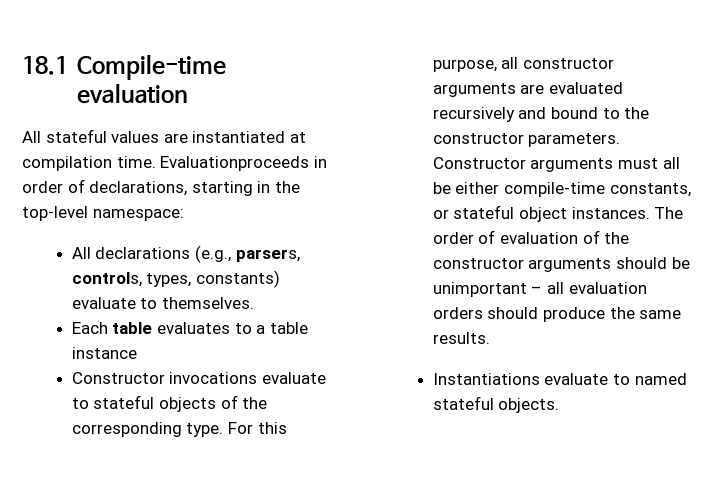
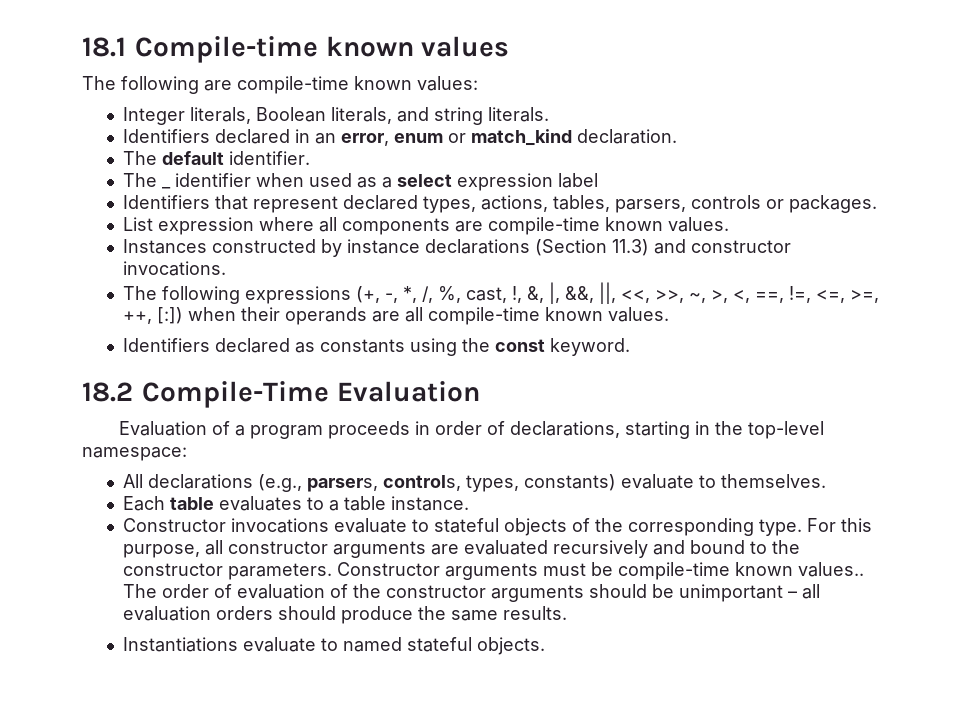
[76,83,189,104] [22,129,306,143] [22,156,310,171] evaluation // All stateful values are instantiated at compilation time. Evaluationproceeds -> [325,36,510,57] [82,76,478,94] [123,107,550,125] [123,129,678,146] [123,151,311,165] [123,173,158,187] [162,187,172,189] [175,173,599,191] [123,195,878,213] [123,217,730,235] [123,239,792,257] [123,261,227,276] [123,282,880,304] [123,307,670,325] [123,338,631,356] [82,381,480,408] [118,421,410,439] known values // The following are compile-time known values: // Integer literals, Boolean literals, and string literals. // Identifiers declared in an error, enum or match_kind declaration. // The default identifier. // The _ identifier when used as a select expression label // Identifiers that represent declared types, actions, tables, parsers, controls or packages. // List expression where all components are compile-time known values. // Instances constructed by instance declarations (Section 11.3) and constructor invocations. // The following expressions (+, -, *, /, %, cast, !, &, |, &&, ||, <<, >>, ~, >, <, ==, !=, <=, >=, ++, [:]) when their operands are all compile-time known values. // Identifiers declared as constants using the const keyword. // 18.2 Compile-Time Evaluation // Evaluation of a program proceeds
[71,347,137,359] instance -> [391,496,470,511] instance.
[662,157,680,169] [432,182,691,197] [432,205,650,222] all be either compile-time constants, or stateful object instances. -> [591,562,865,580] be compile-time known values..

